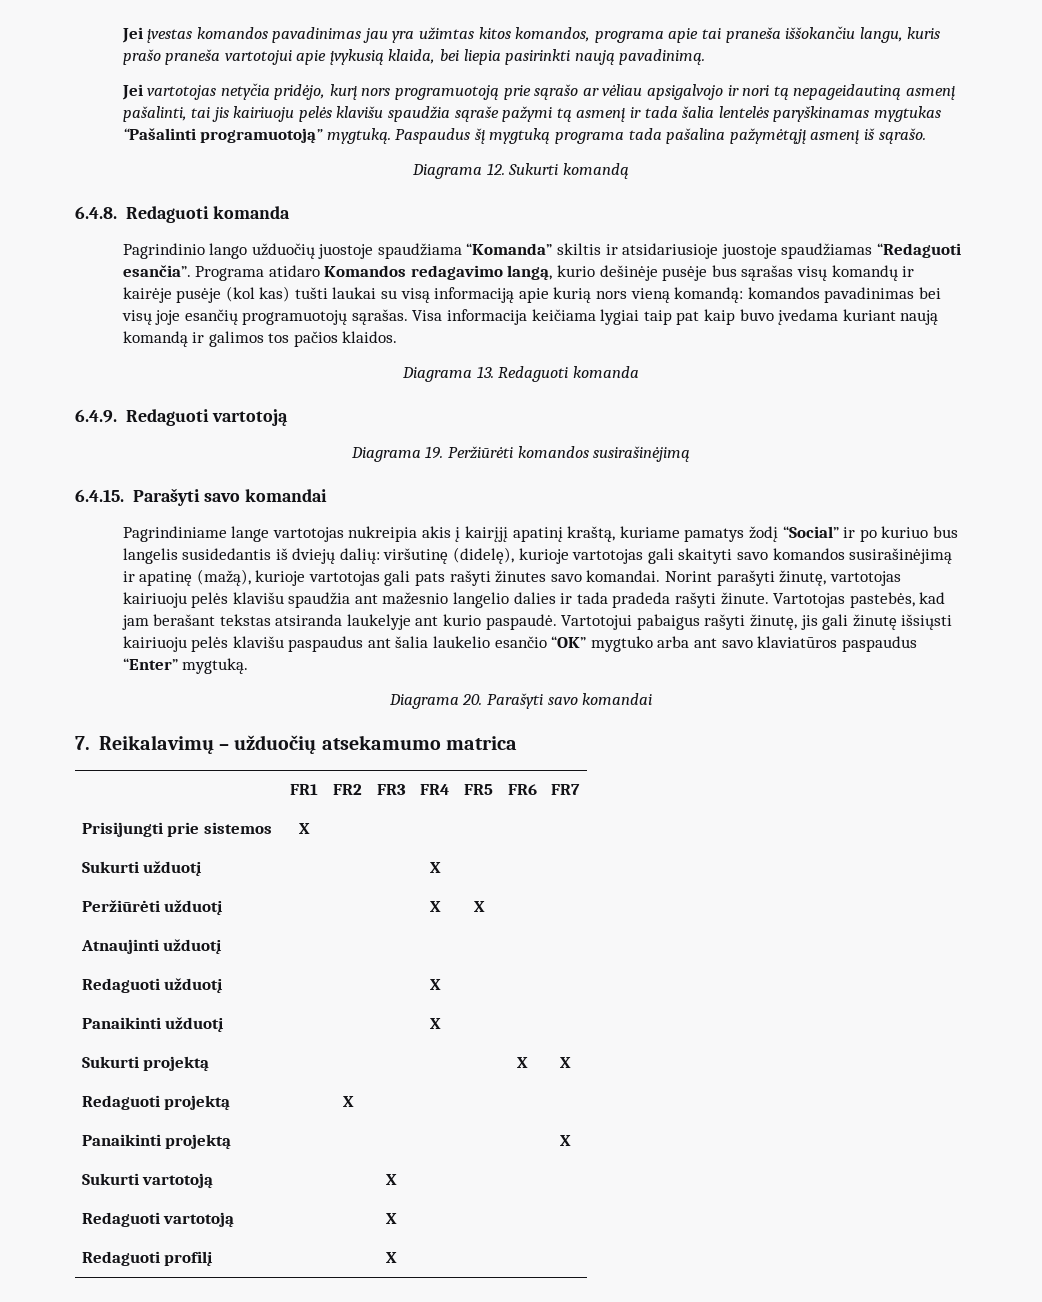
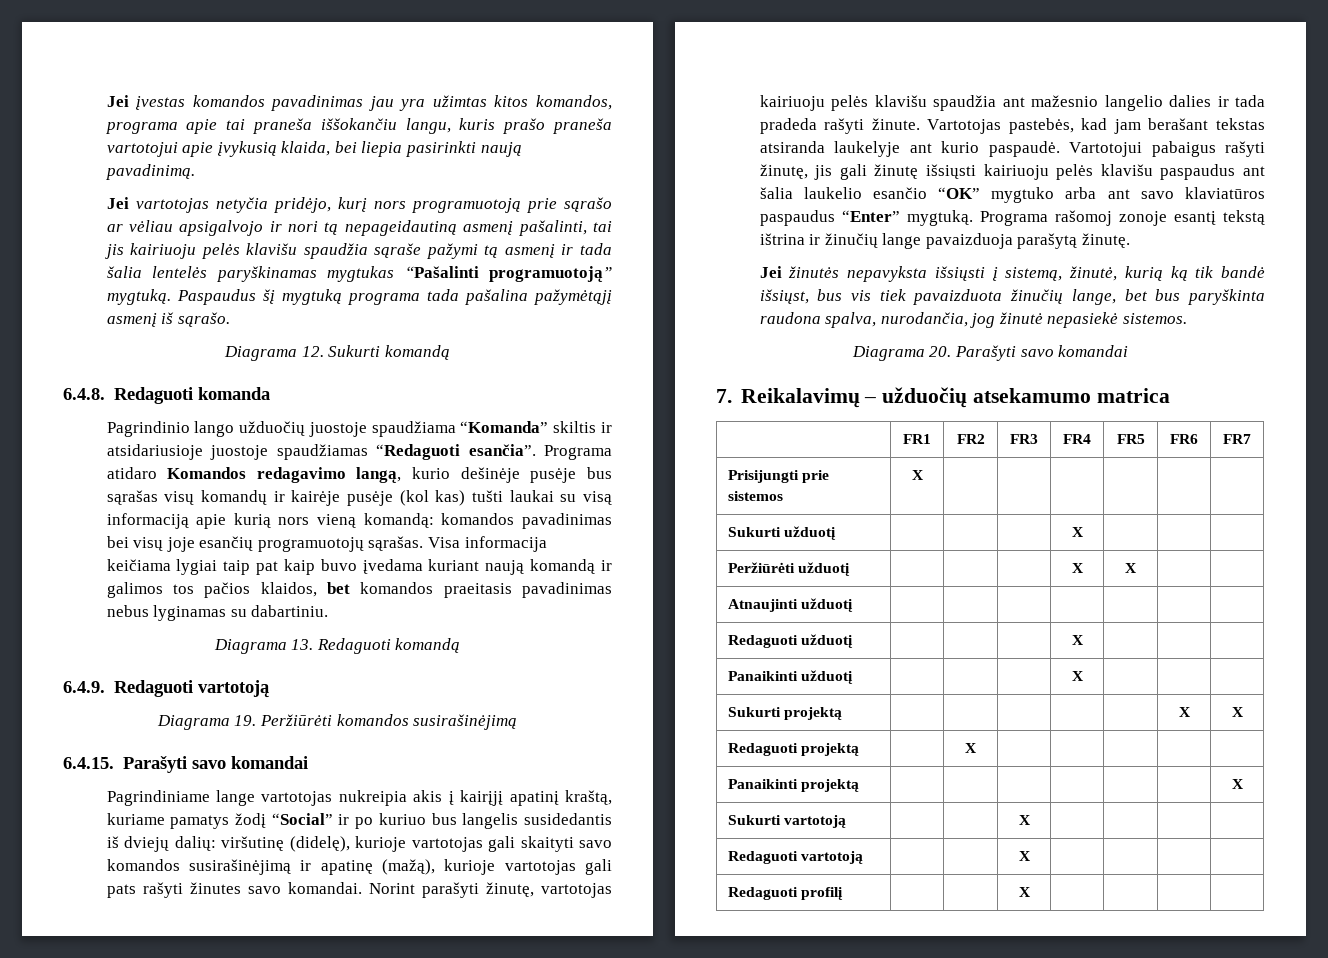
[342,331,398,343] klaidos. -> [260,582,612,598] [106,605,329,621] klaidos, bet komandos praeitasis pavadinimas nebus lyginamas su dabartiniu.
[572,366,639,378] komanda -> [395,638,461,653] komandą
(249, 666) none -> [979,210,1265,226] [759,233,1131,249] [759,266,1265,282] [759,289,1265,305] [759,312,1188,328] Programa rašomoj zonoje esantį tekstą ištrina ir žinučių lange pavaizduoja parašytą žinutę. // Jei žinutės nepavyksta išsiųsti į sistemą, žinutė, kurią ką tik bandė išsiųst, bus vis tiek pavaizduota žinučių lange, bet bus paryškinta raudona spalva, nurodančia, jog žinutė nepasiekė sistemos.

